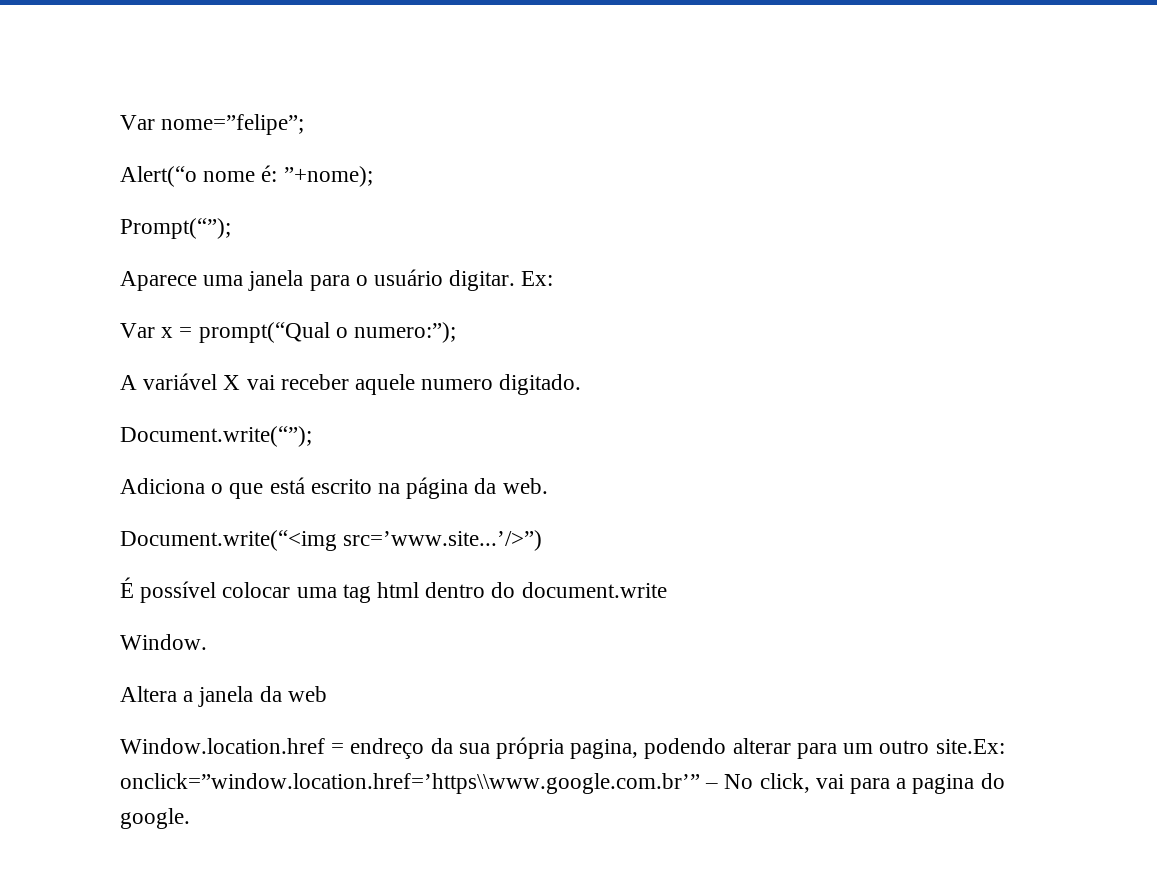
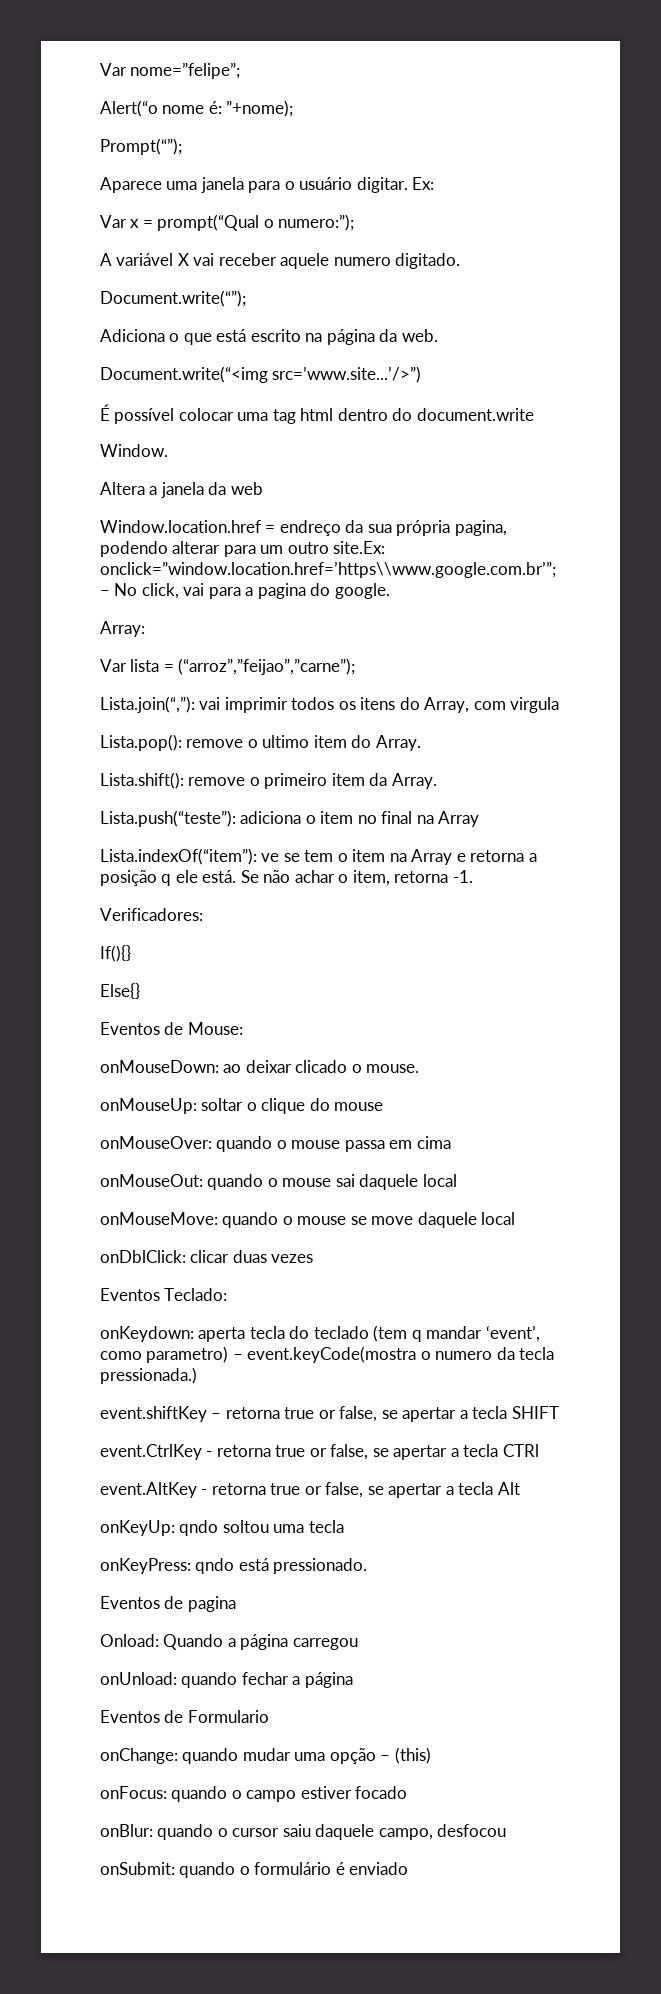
[120,773,700,794] onclick=”window.location.href=’https\\www.google.com.br’” -> [100,561,556,578] onclick=”window.location.href=’https\\www.google.com.br’”;
(190, 818) none -> [100,621,145,637] [100,658,356,675] [100,696,560,713] [100,734,421,751] [100,772,437,789] [100,810,480,827] [100,848,537,865] [100,870,473,886] [100,908,203,921] [100,945,131,962] [100,983,140,999] [100,1022,243,1035] [100,1060,420,1073] [100,1098,384,1114] [100,1136,451,1152] [100,1174,457,1190] [100,1212,516,1228] [100,1250,314,1263] [100,1288,228,1301] [100,1325,540,1342] [100,1346,555,1363] [100,1367,197,1384] [100,1406,559,1422] [100,1444,539,1460] [100,1482,520,1498] [100,1520,344,1536] [100,1558,368,1574] [100,1596,236,1612] [100,1634,358,1650] [100,1672,353,1688] [100,1710,269,1723] [100,1747,431,1764] [100,1786,408,1802] [100,1824,507,1840] [100,1862,409,1878] // Array: // Var lista = (“arroz”,”feijao”,”carne”); // Lista.join(“,”): vai imprimir todos os itens do Array, com virgula // Lista.pop(): remove o ultimo item do Array. // Lista.shift(): remove o primeiro item da Array. // Lista.push(“teste”): adiciona o item no final na Array // Lista.indexOf(“item”): ve se tem o item na Array e retorna a posição q ele está. Se não achar o item, retorna -1. // Verificadores: // If(){} // Else{} // Eventos de Mouse: // onMouseDown: ao deixar clicado o mouse. // onMouseUp: soltar o clique do mouse // onMouseOver: quando o mouse passa em cima // onMouseOut: quando o mouse sai daquele local // onMouseMove: quando o mouse se move daquele local // onDblClick: clicar duas vezes // Eventos Teclado: // onKeydown: aperta tecla do teclado (tem q mandar ‘event’, como parametro) – event.keyCode(mostra o numero da tecla pressionada.) // event.shiftKey – retorna true or false, se apertar a tecla SHIFT // event.CtrlKey - retorna true or false, se apertar a tecla CTRl // event.AltKey - retorna true or false, se apertar a tecla Alt // onKeyUp: qndo soltou uma tecla // onKeyPress: qndo está pressionado. // Eventos de pagina // Onload: Quando a página carregou // onUnload: quando fechar a página // Eventos de Formulario // onChange: quando mudar uma opção – (this) // onFocus: quando o campo estiver focado // onBlur: quando o cursor saiu daquele campo, desfocou // onSubmit: quando o formulário é enviado

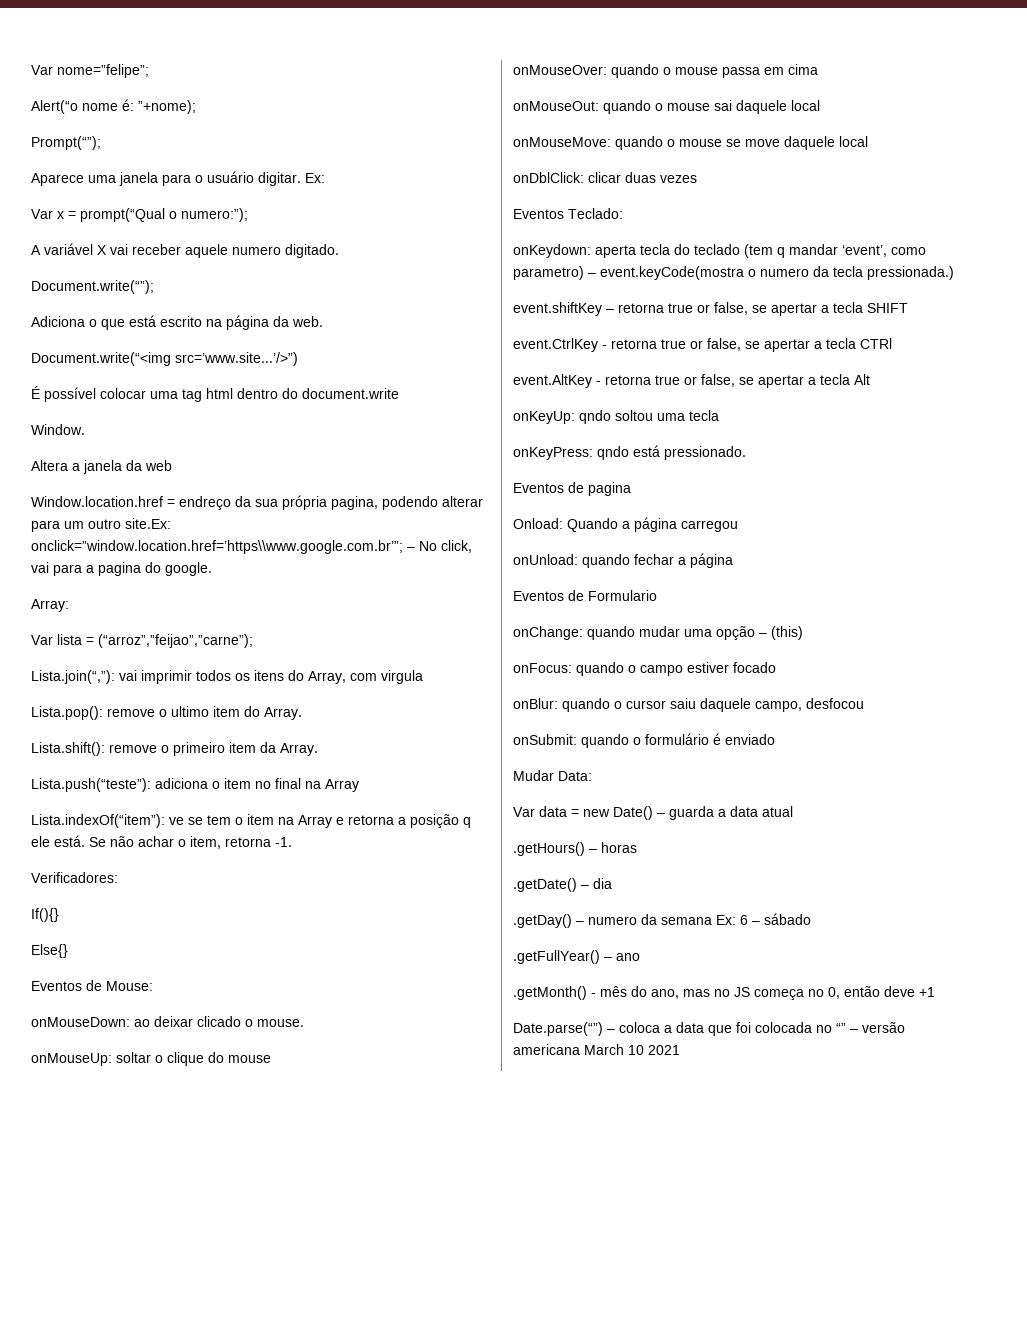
(409, 1868) none -> [513,770,592,781] [513,806,793,820] [513,842,637,856] [513,878,612,892] [513,913,811,928] [513,950,640,964] [513,986,935,1000] [513,1022,905,1036] [513,1044,680,1055] // Mudar Data: // Var data = new Date() – guarda a data atual // .getHours() – horas // .getDate() – dia // .getDay() – numero da semana Ex: 6 – sábado // .getFullYear() – ano // .getMonth() - mês do ano, mas no JS começa no 0, então deve +1 // Date.parse(“”) – coloca a data que foi colocada no “” – versão americana March 10 2021

